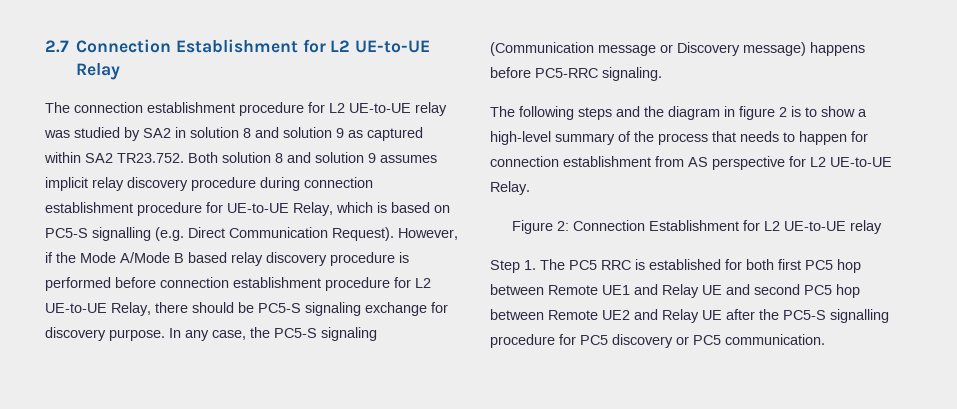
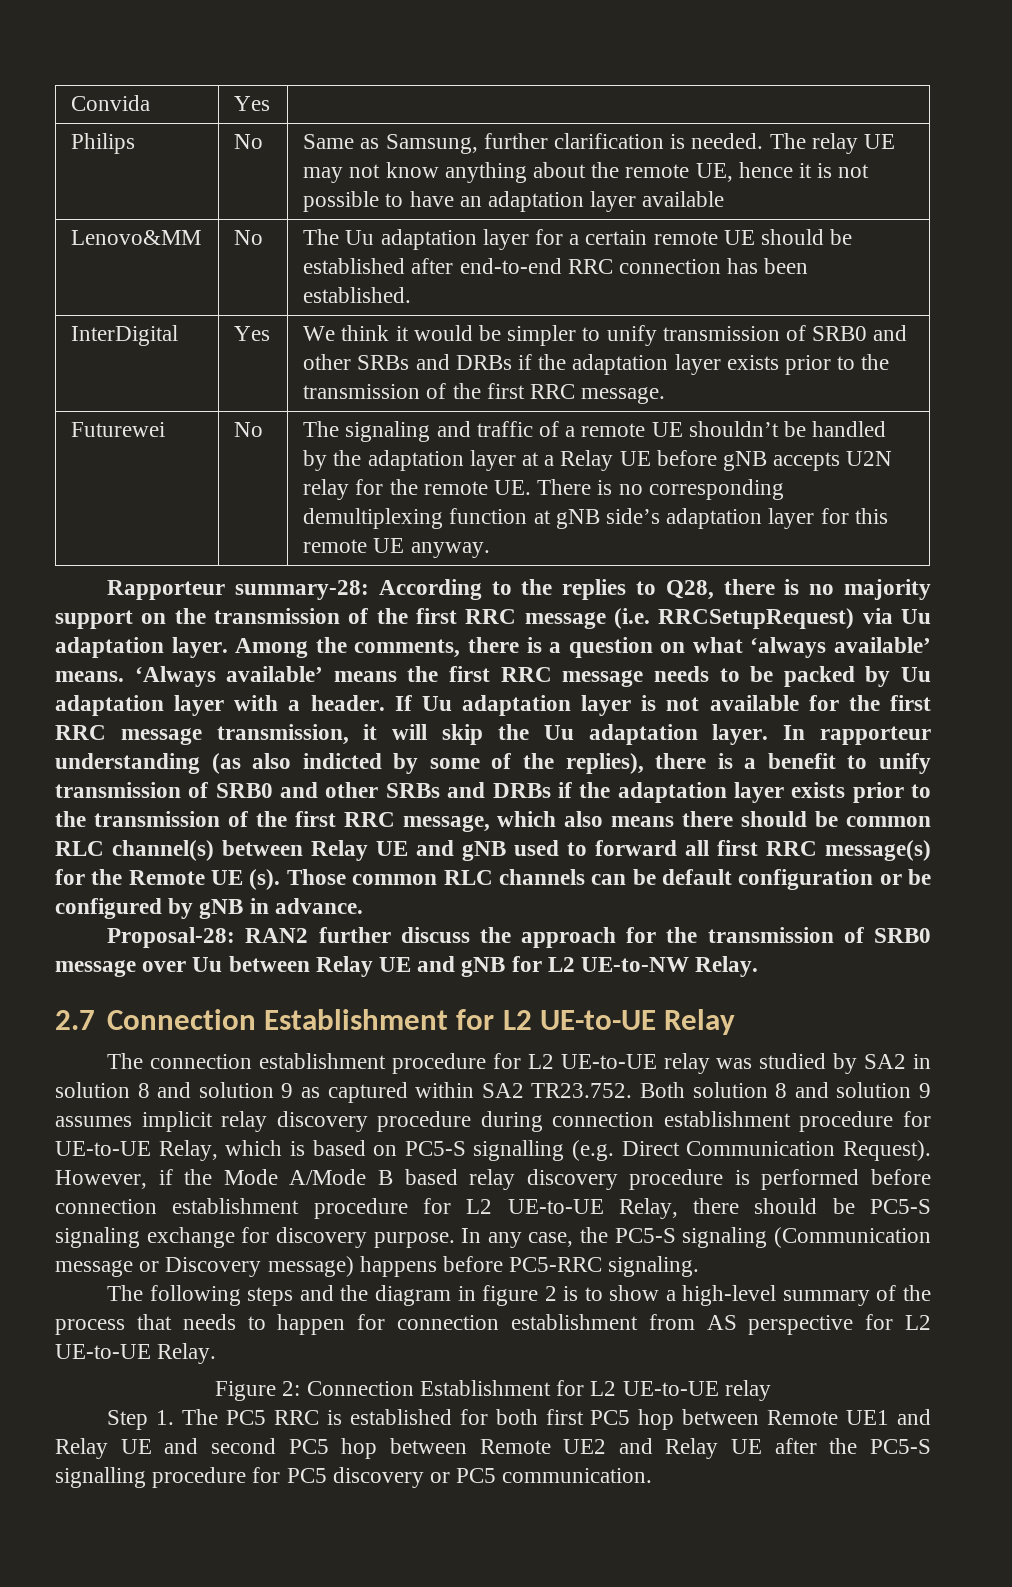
(45, 46) none -> [71,95,151,111] [234,96,271,111] [71,133,136,154] [234,134,264,149] [303,133,895,154] [303,162,870,183] [303,191,725,212] [71,230,202,245] [234,230,264,245] [303,229,853,250] [303,258,809,274] [303,287,412,303] [71,325,179,346] [234,326,271,341] [303,325,908,346] [303,354,890,375] [303,383,666,404] [71,422,166,437] [234,422,264,437] [303,421,887,442] [303,450,893,471] [303,479,784,500] [303,508,888,529] [303,538,490,558] [107,579,931,600] [55,608,931,629] [55,637,931,658] [55,666,932,687] [55,695,931,716] [55,724,931,745] [55,753,931,774] [55,782,931,803] [55,811,931,832] [55,840,931,861] [55,869,932,890] [55,898,363,919] [107,927,932,948] [55,956,759,977] Convida | Yes | // Philips | No | Same as Samsung, further clarification is needed. The relay UE may not know anything about the remote UE, hence it is not possible to have an adaptation layer available // Lenovo&MM | No | The Uu adaptation layer for a certain remote UE should be established after end-to-end RRC connection has been established. // InterDigital | Yes | We think it would be simpler to unify transmission of SRB0 and other SRBs and DRBs if the adaptation layer exists prior to the transmission of the first RRC message. // Futurewei | No | The signaling and traffic of a remote UE shouldn’t be handled by the adaptation layer at a Relay UE before gNB accepts U2N relay for the remote UE. There is no corresponding demultiplexing function at gNB side’s adaptation layer for this remote UE anyway. // Rapporteur summary-28: According to the replies to Q28, there is no majority support on the transmission of the first RRC message (i.e. RRCSetupRequest) via Uu adaptation layer. Among the comments, there is a question on what ‘always available’ means. ‘Always available’ means the first RRC message needs to be packed by Uu adaptation layer with a header. If Uu adaptation layer is not available for the first RRC message transmission, it will skip the Uu adaptation layer. In rapporteur understanding (as also indicted by some of the replies), there is a benefit to unify transmission of SRB0 and other SRBs and DRBs if the adaptation layer exists prior to the transmission of the first RRC message, which also means there should be common RLC channel(s) between Relay UE and gNB used to forward all first RRC message(s) for the Remote UE (s). Those common RLC channels can be default configuration or be configured by gNB in advance. // Proposal-28: RAN2 further discuss the approach for the transmission of SRB0 message over Uu between Relay UE and gNB for L2 UE-to-NW Relay. //

